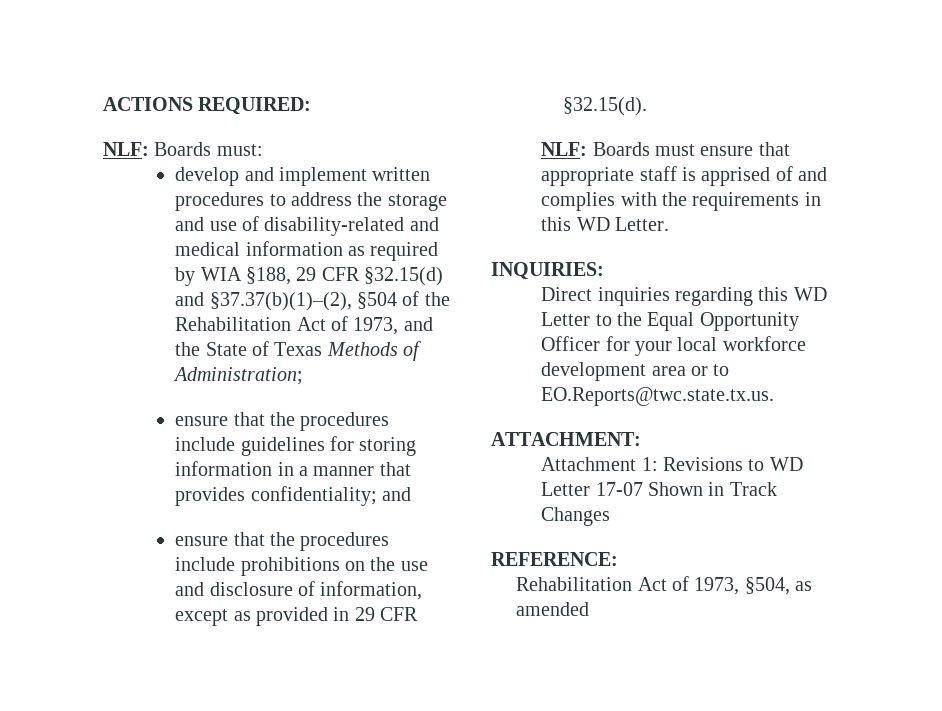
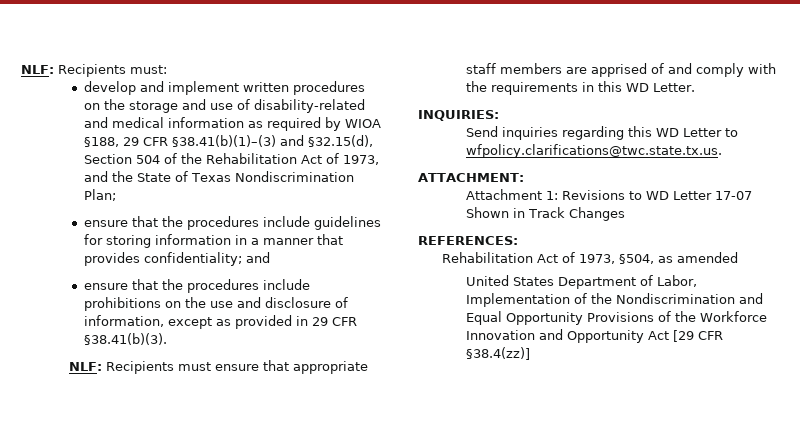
[103,97,312,115] [103,142,212,156] ACTIONS REQUIRED: // NLF: Boards -> [21,64,126,77] NLF: Recipients
[269,192,352,206] to address -> [83,103,100,110] on
[200,267,242,281] WIA -> [344,119,381,128] WIOA
[364,267,444,286] [175,292,397,311] §32.15(d) and §37.37(b)(1)–(2), §504 -> [171,135,373,147] [83,154,160,164] §38.41(b)(1)–(3) and §32.15(d), Section 504
[326,341,422,361] [173,367,304,385] Methods of Administration; -> [234,171,354,182] [83,189,116,201] Nondiscrimination Plan;
[563,97,648,116] [541,142,650,156] §32.15(d). // NLF: Boards -> [83,333,167,345] [69,361,175,374] §38.41(b)(3). // NLF: Recipients
[681,167,696,181] is -> [500,63,588,74] members are
[541,192,616,211] complies -> [696,63,745,77] comply
[541,287,593,301] Direct -> [466,126,499,137] Send
[616,312,799,331] [541,336,806,356] [541,362,730,381] [541,387,775,406] the Equal Opportunity Officer for your local workforce development area or to EO.Reports@twc.state.tx.us. -> [466,144,723,158] wfpolicy.clarifications@twc.state.tx.us.
[491,552,618,566] REFERENCE: -> [418,236,518,245] REFERENCES:
(590, 609) none -> [466,275,698,289] [466,293,764,307] [466,311,768,325] [466,329,724,343] [466,347,531,360] // United States Department of Labor, Implementation of the Nondiscrimination and Equal Opportunity Provisions of the Workforce Innovation and Opportunity Act [29 CFR §38.4(zz)]

